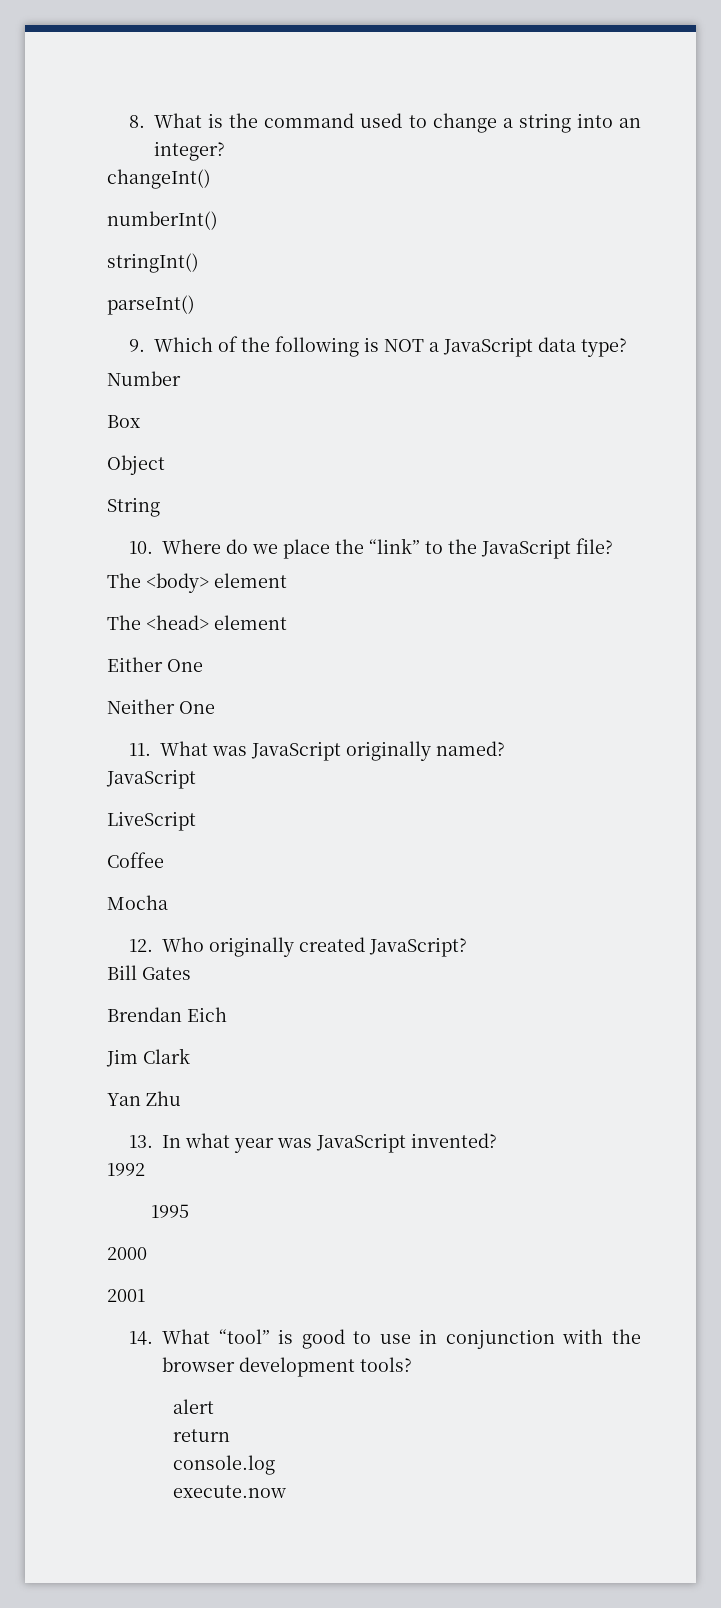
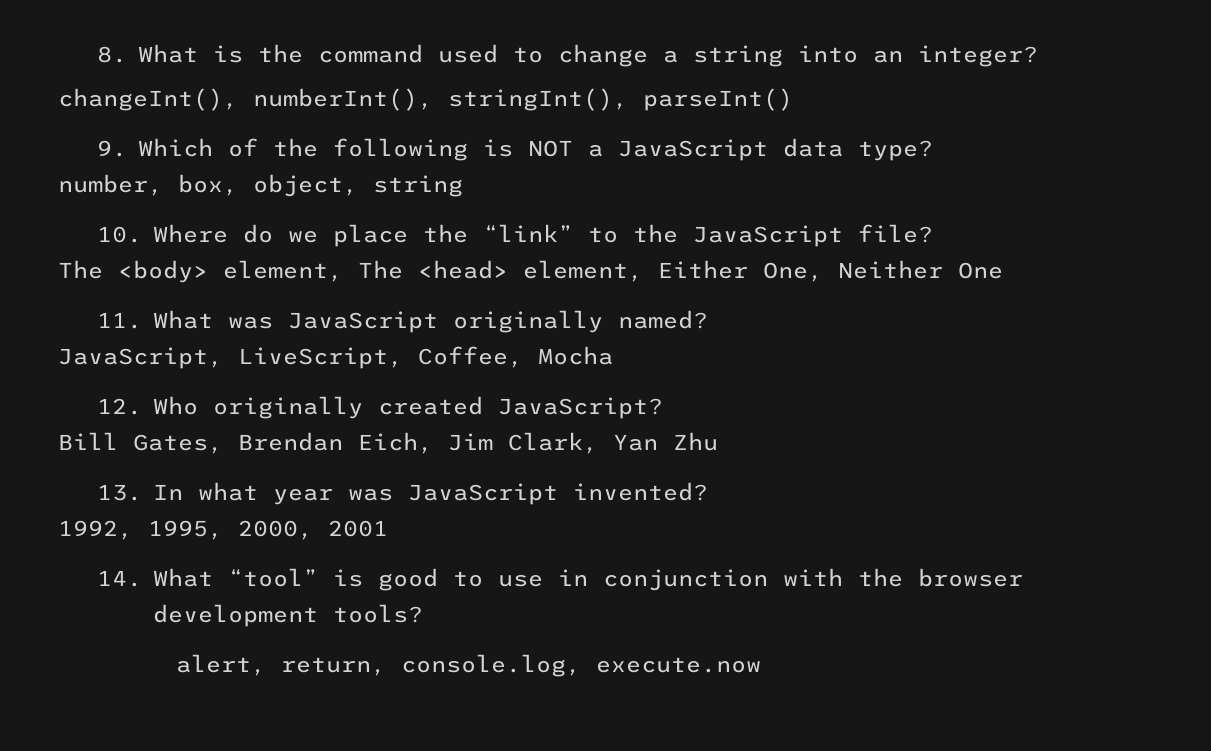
[107,169,211,189] [107,211,218,230] [107,253,199,273] changeInt() // numberInt() // stringInt() // -> [58,88,628,111] changeInt(), numberInt(), stringInt(),
[107,371,181,386] [107,415,140,428] [107,455,165,475] [107,497,160,517] Number // Box // Object // String -> [58,174,463,197] number, box, object, string
[214,573,287,588] element // -> [223,260,343,282] element,
[214,615,287,630] [107,657,203,672] element // Either One // -> [523,260,823,282] element, Either One,
[106,769,196,789] [107,811,196,831] [107,852,164,868] JavaScript // LiveScript // Coffee // -> [58,346,523,369] JavaScript, LiveScript, Coffee,
[142,967,191,980] [107,1007,227,1022] [106,1048,190,1067] Gates // Brendan Eich // Jim Clark // -> [133,432,598,454] Gates, Brendan Eich, Jim Clark,
[107,1163,145,1176] [151,1204,190,1218] [107,1247,147,1260] 1992 // 1995 // 2000 // -> [58,520,313,540] 1992, 1995, 2000,
[173,1399,215,1414] [173,1429,231,1442] [173,1455,276,1475] alert // return // console.log // -> [176,654,582,677] alert, return, console.log,

